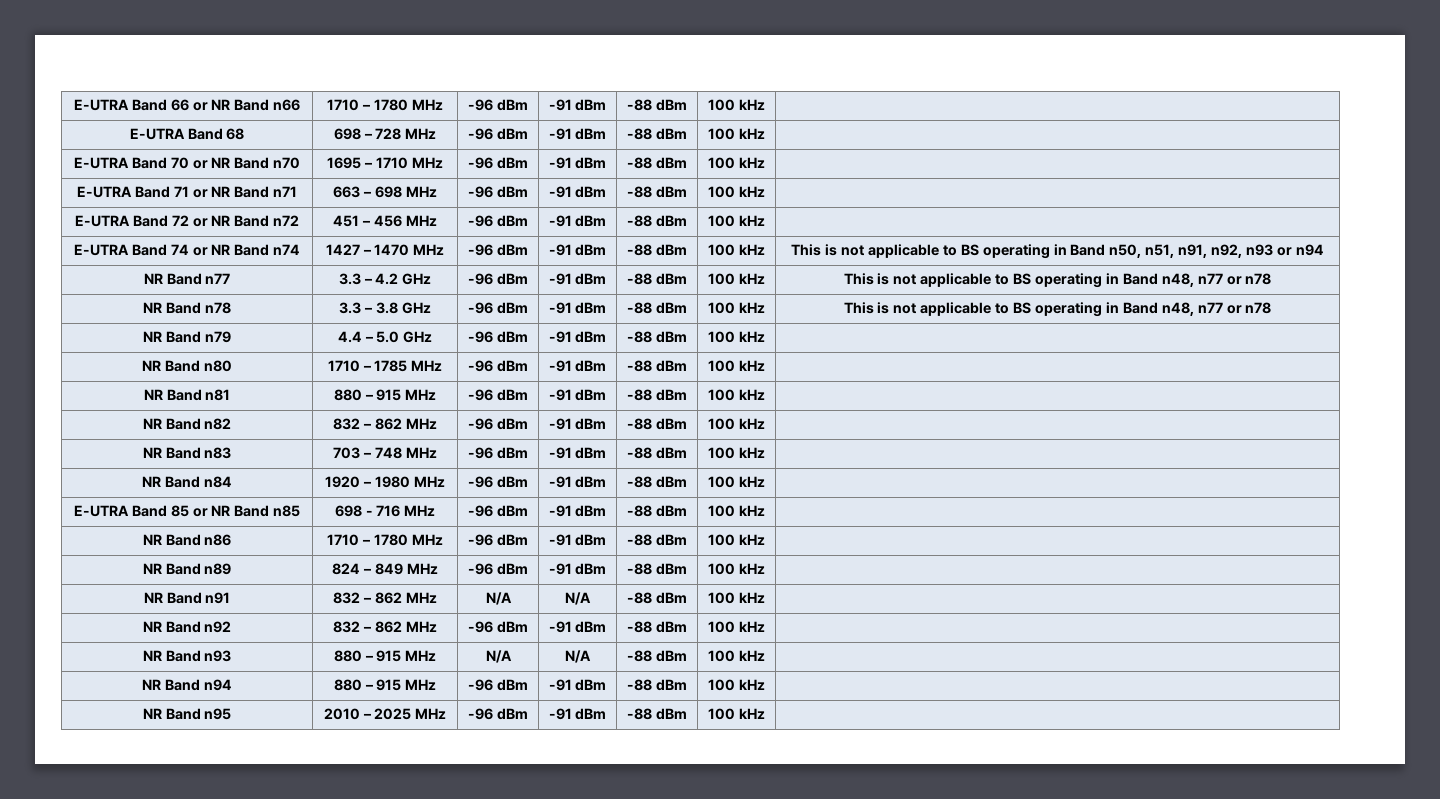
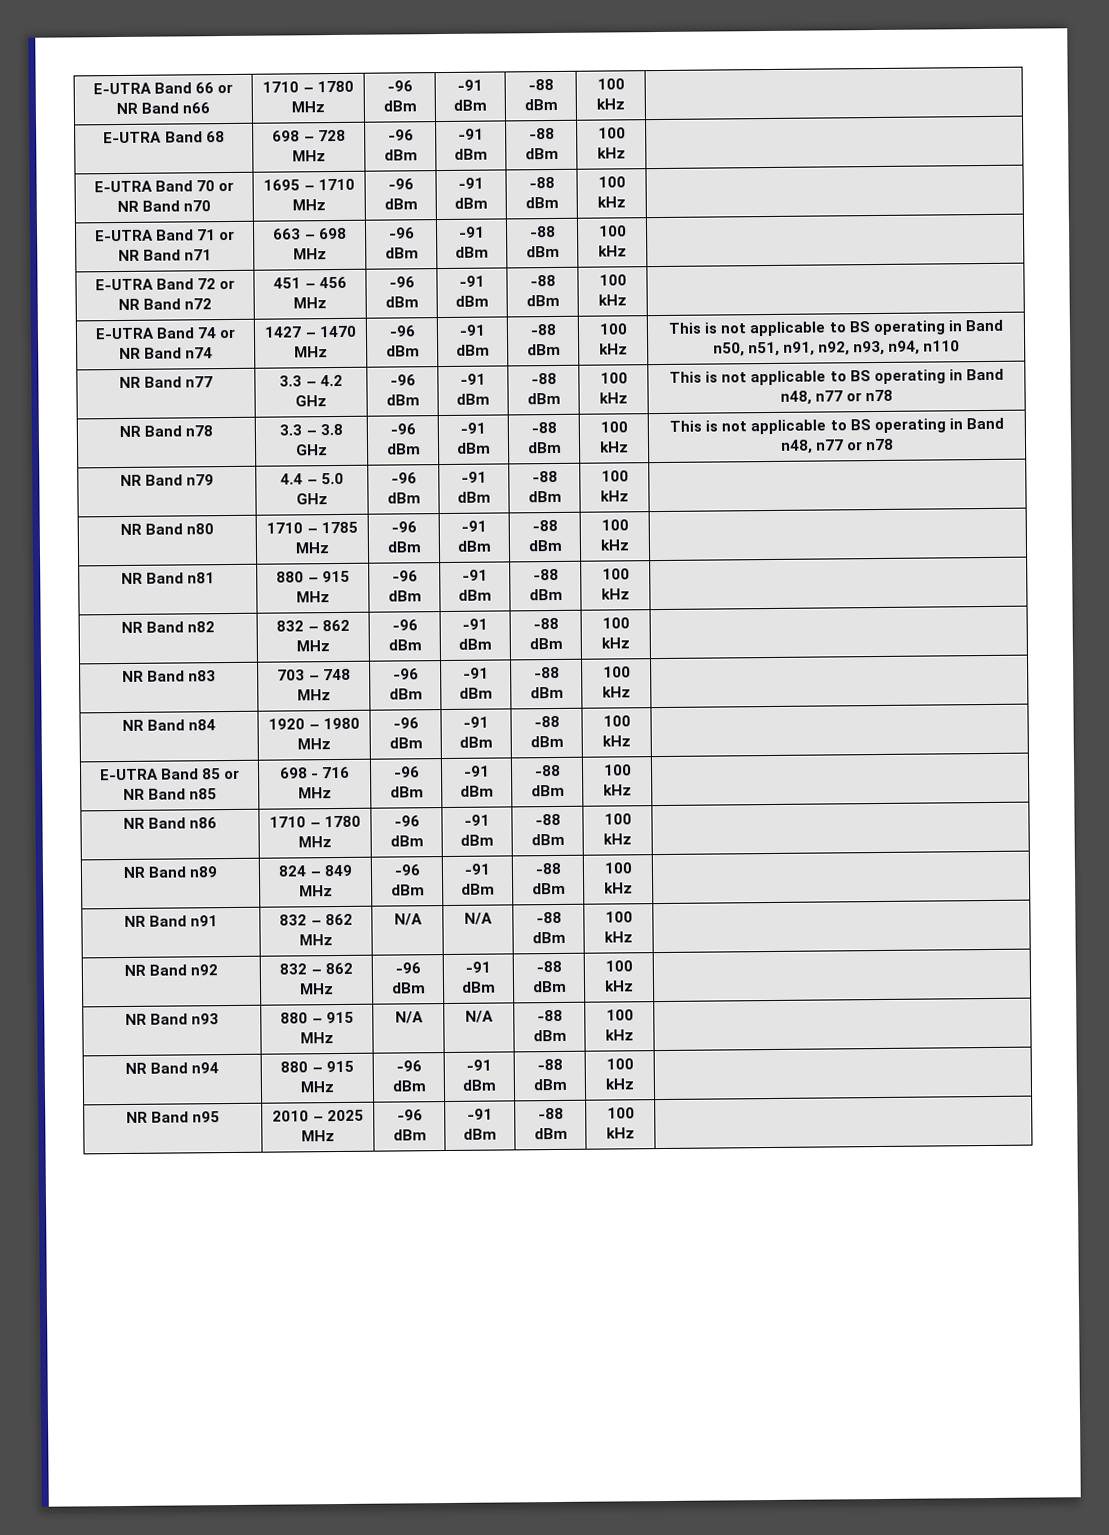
[1246,244,1324,256] n93 or n94 -> [853,340,961,356] n93, n94, n110

